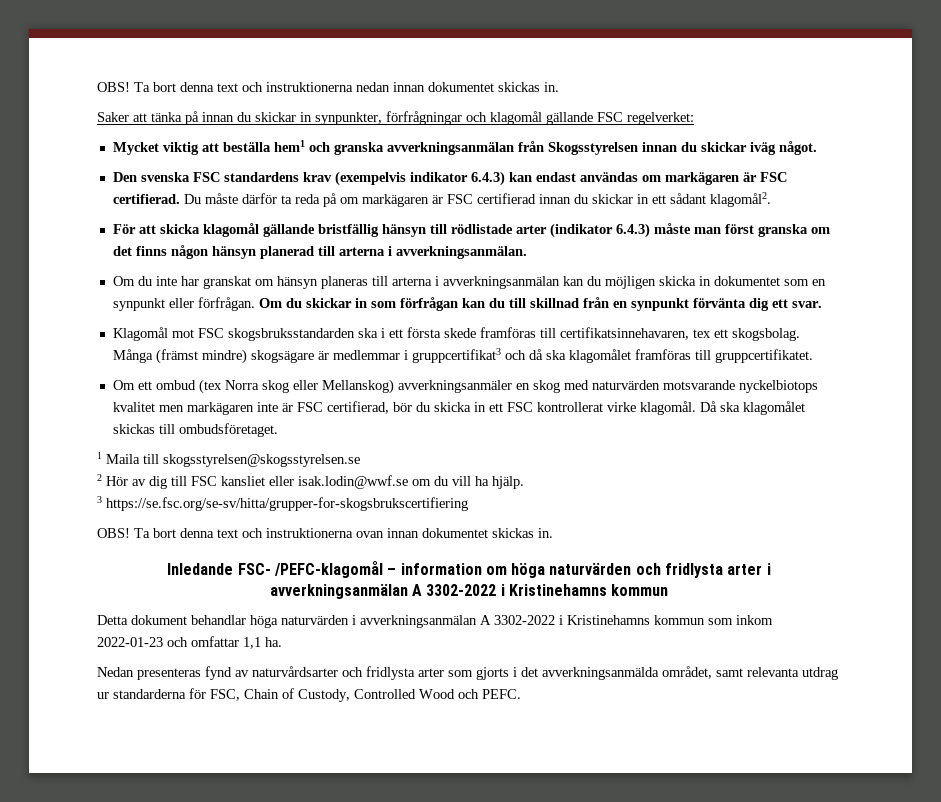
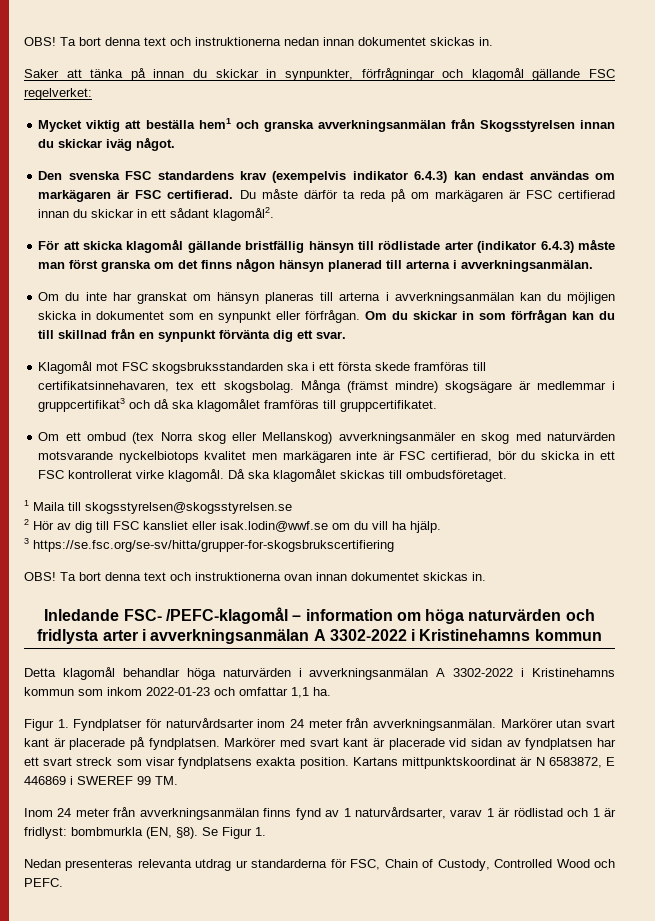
[131,615,187,625] dokument -> [62,667,115,680] klagomål
[97,666,743,680] Nedan presenteras fynd av naturvårdsarter och fridlysta arter som gjorts i det avverkningsanmälda området, samt -> [24,718,615,731] [24,737,617,750] [24,757,615,769] [24,776,178,785] [24,807,616,820] [24,827,266,839] [24,859,134,871] Figur 1. Fyndplatser för naturvårdsarter inom 24 meter från avverkningsanmälan. Markörer utan svart kant är placerade på fyndplatsen. Markörer med svart kant är placerade vid sidan av fyndplatsen har ett svart streck som visar fyndplatsens exakta position. Kartans mittpunktskoordinat är N 6583872, E 446869 i SWEREF 99 TM. // Inom 24 meter från avverkningsanmälan finns fynd av 1 naturvårdsarter, varav 1 är rödlistad och 1 är fridlyst: bombmurkla (EN, §8). Se Figur 1. // Nedan presenteras

